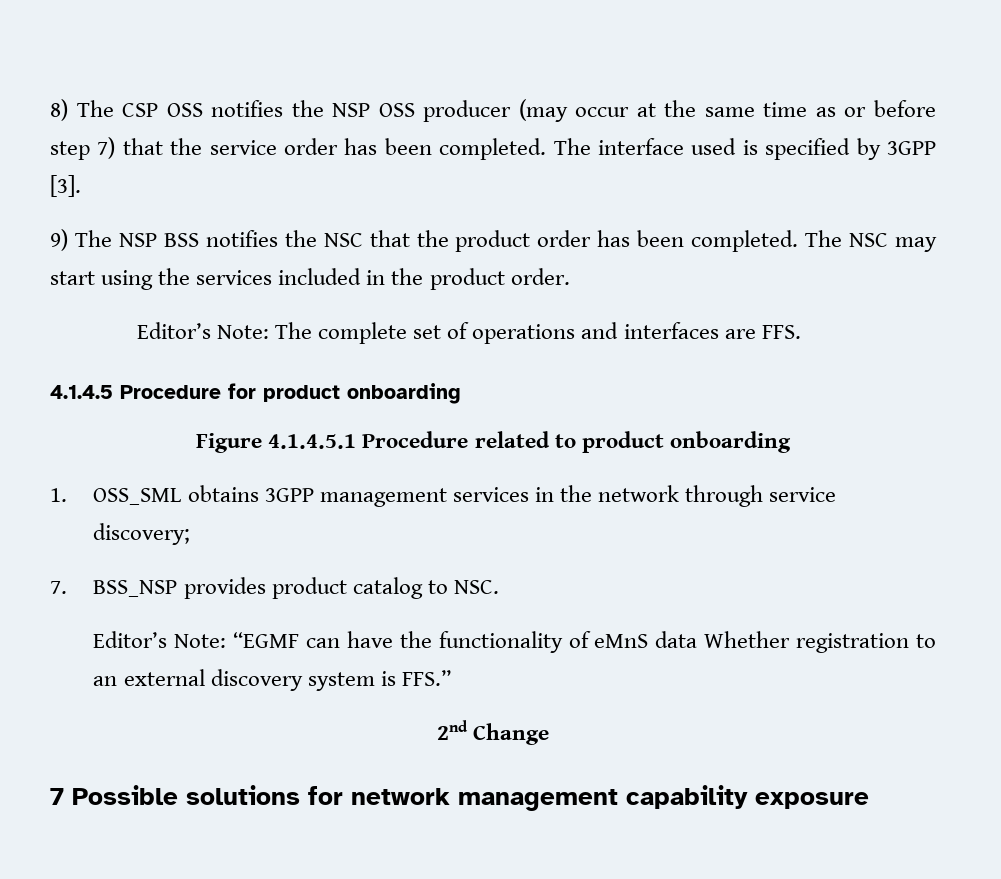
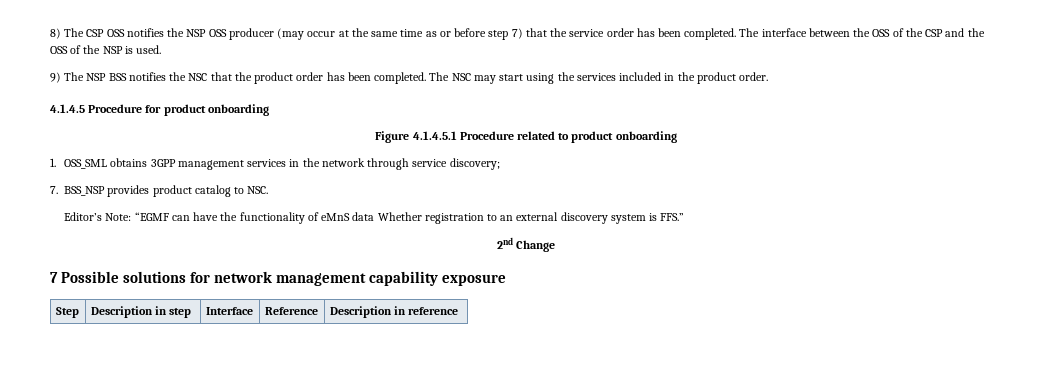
[691,138,936,160] [50,175,81,197] used is specified by 3GPP [3]. -> [808,28,985,37] [50,45,162,54] between the OSS of the CSP and the OSS of the NSP is used.
[136,322,801,344] // Editor’s Note: The complete set of operations and interfaces are FFS. -> (769, 76) none
(869, 800) none -> [55,307,79,318] [90,306,192,318] [205,307,253,315] [264,307,318,315] [329,306,459,318] // Step | Description in step | Interface | Reference | Description in reference

